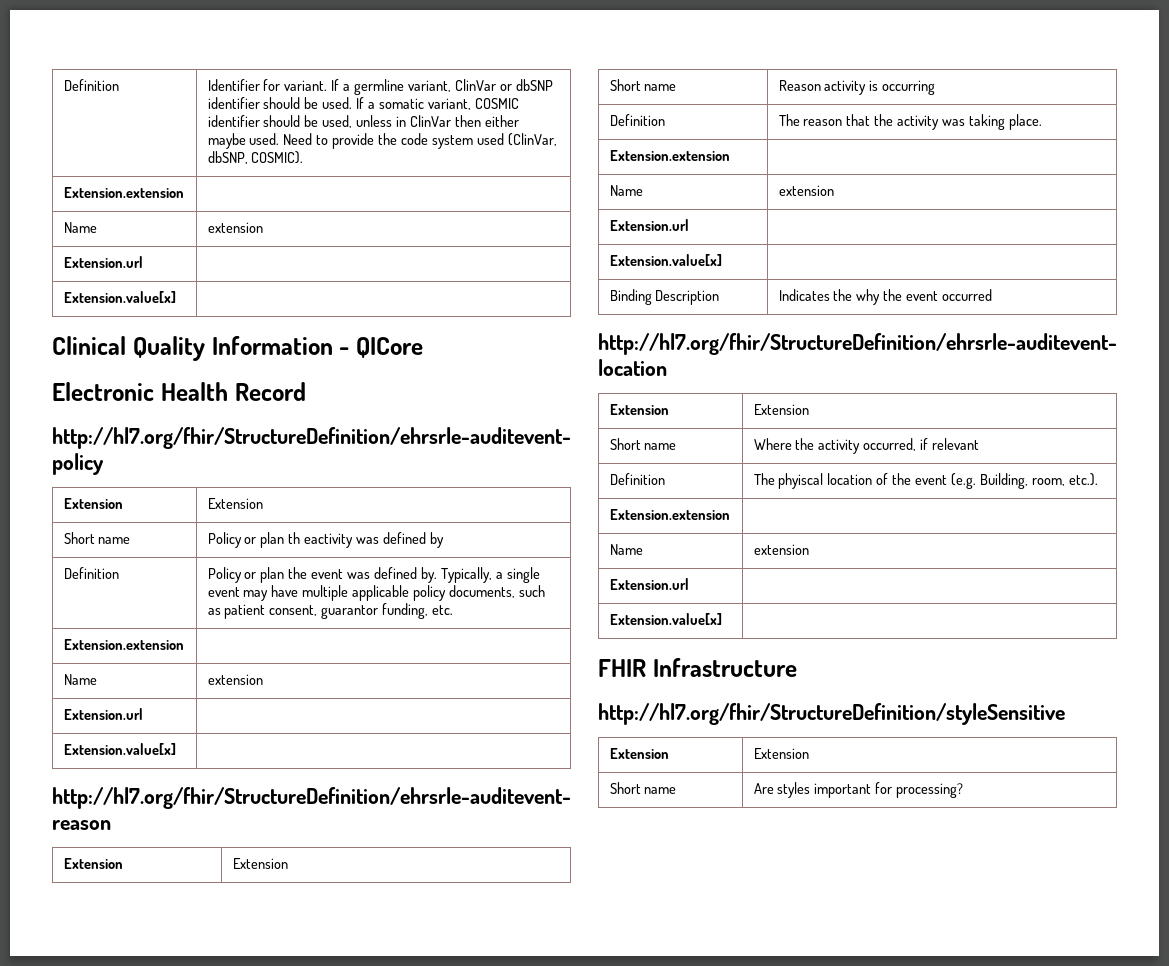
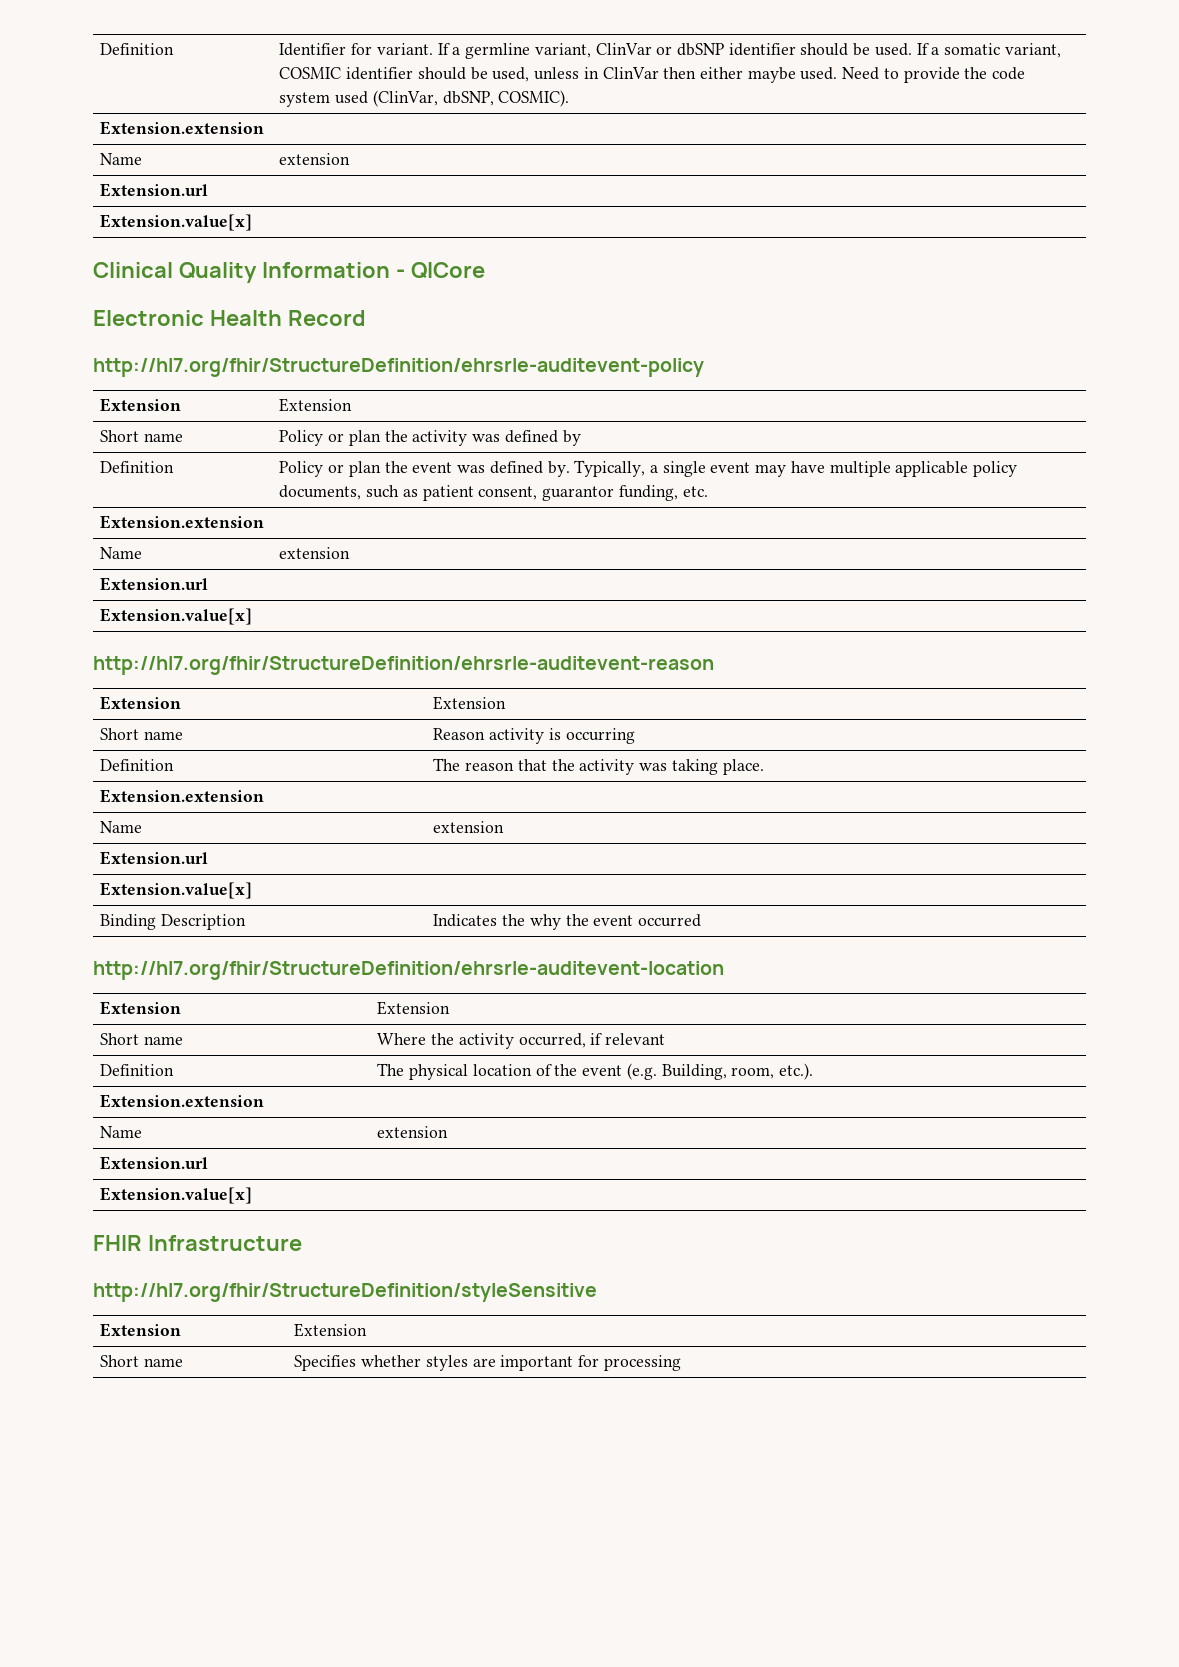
[288,532,354,548] th eactivity -> [384,430,468,446] the activity
[778,473,824,489] phyiscal -> [409,1064,469,1080] physical
[753,782,811,798] Are styles -> [294,1355,496,1371] Specifies whether styles are
[896,783,964,798] processing? -> [603,1355,681,1371] processing

